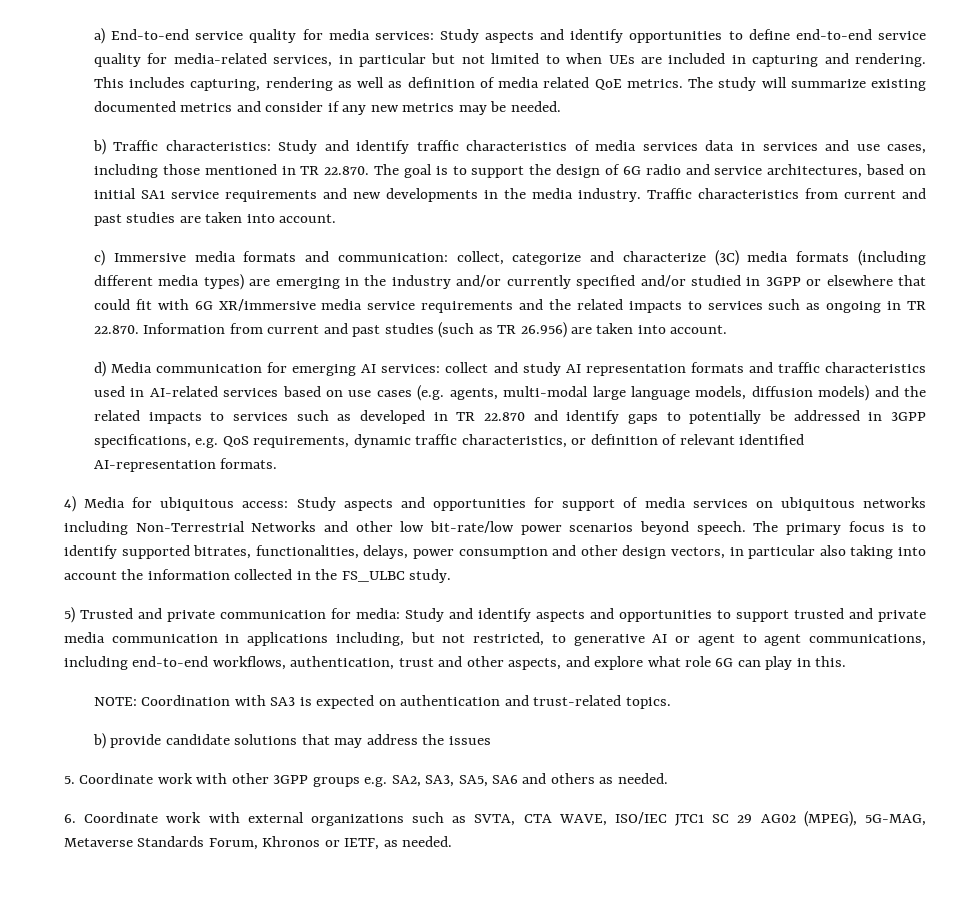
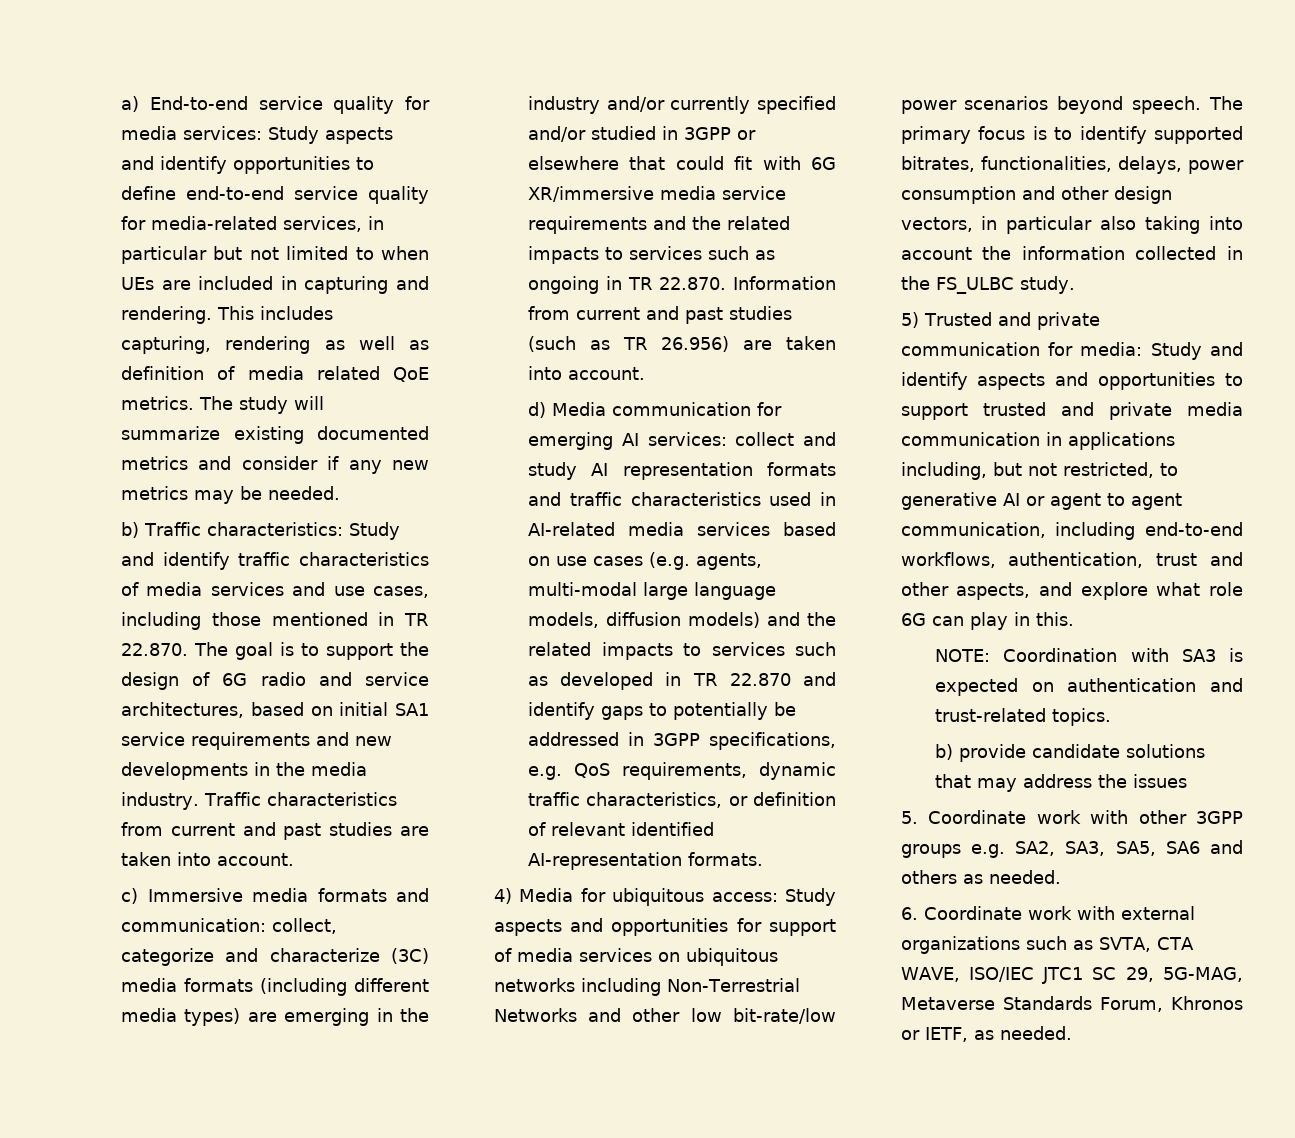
[705,140,818,151] data in services -> (284, 589) none
(218, 391) none -> [628,522,685,536] media
[809,634,927,646] communications, -> [900,522,1046,538] communication,
[737,811,857,827] 29 AG02 (MPEG), -> [1125,967,1154,982] 29,

